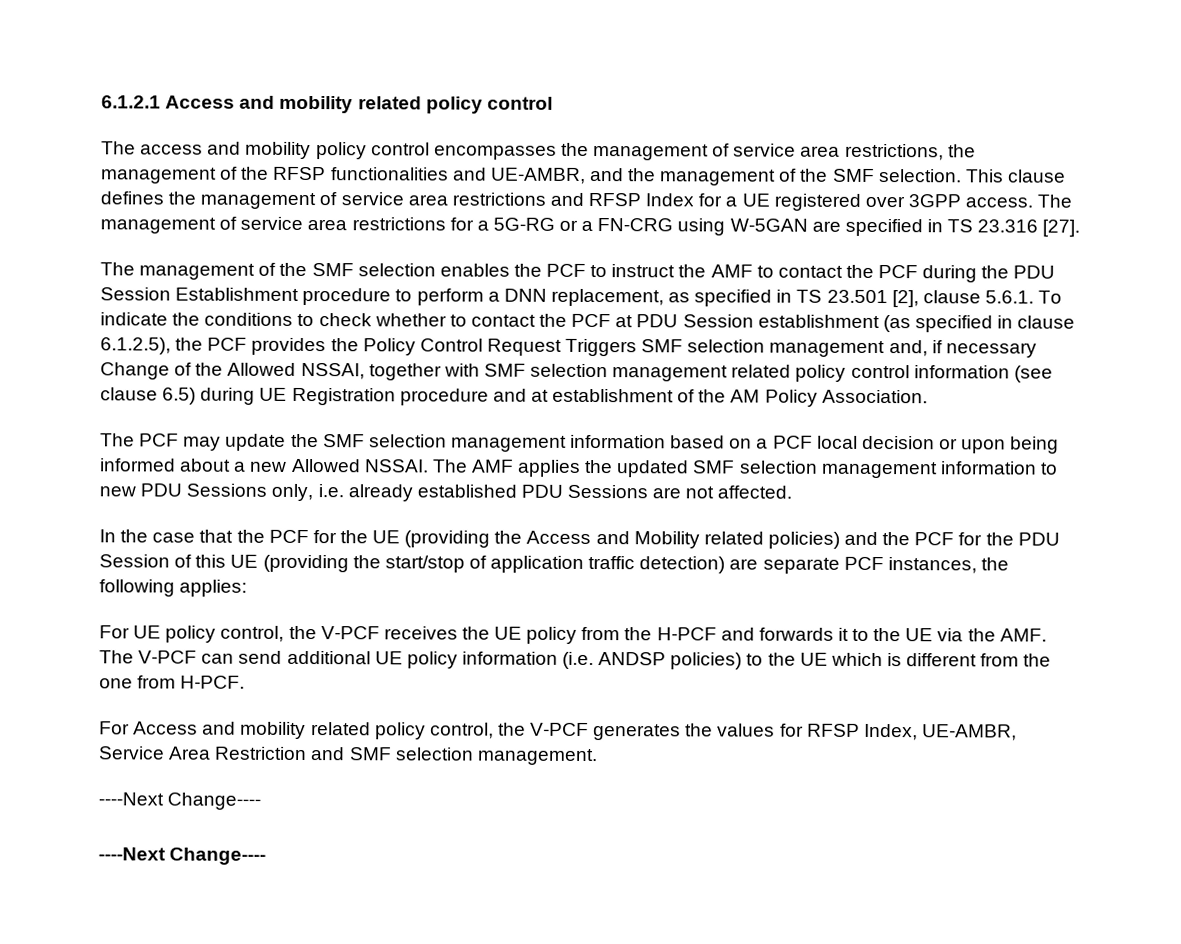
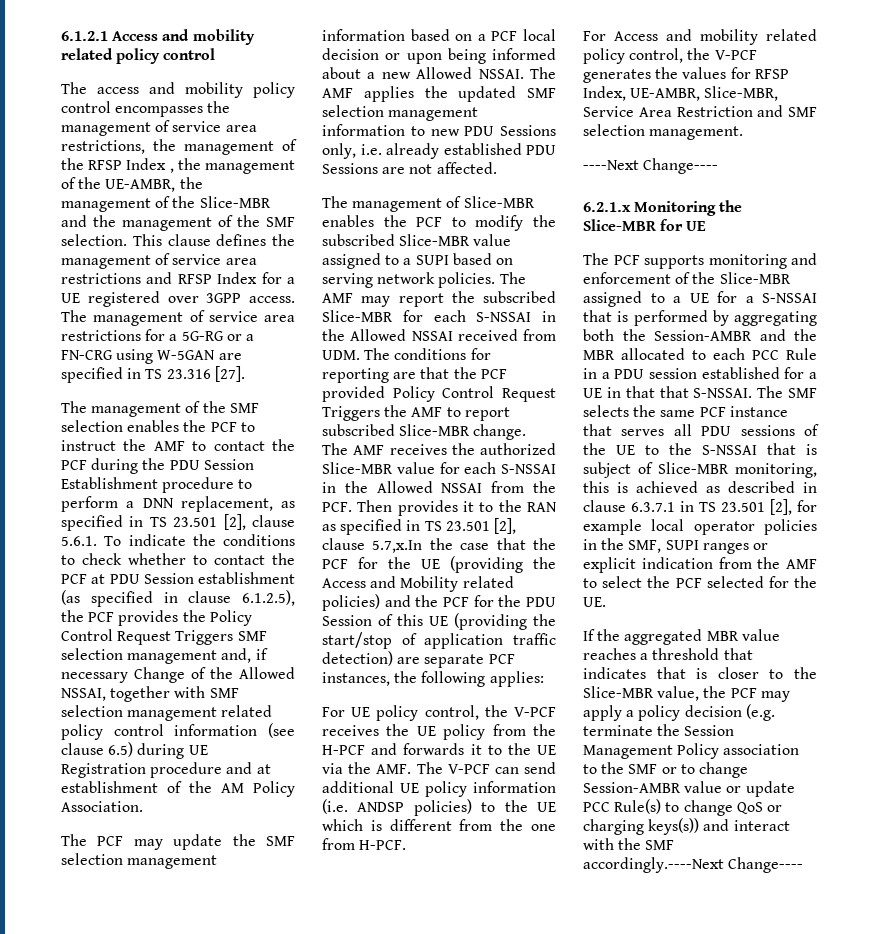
[330,167,586,184] functionalities and UE-AMBR, -> [126,158,295,174] [61,177,203,192] [61,196,271,212] Index , the management of the UE-AMBR, the management of the Slice-MBR
[99,529,116,543] In -> [322,196,535,212] [322,215,556,231] [322,234,512,246] [322,253,513,269] [322,272,526,288] [322,291,556,307] [322,310,556,322] [322,329,556,341] [322,348,491,360] [322,367,507,383] [322,386,556,402] [322,405,510,421] [322,424,527,440] [322,443,556,455] [322,462,556,474] [322,481,556,493] [322,500,557,516] [322,518,516,535] [322,538,423,553] The management of Slice-MBR enables the PCF to modify the subscribed Slice-MBR value assigned to a SUPI based on serving network policies. The AMF may report the subscribed Slice-MBR for each S-NSSAI in the Allowed NSSAI received from UDM. The conditions for reporting are that the PCF provided Policy Control Request Triggers the AMF to report subscribed Slice-MBR change. The AMF receives the authorized Slice-MBR value for each S-NSSAI in the Allowed NSSAI from the PCF. Then provides it to the RAN as specified in TS 23.501 [2], clause 5.7,x.In
(1017, 732) none -> [704,86,779,101] Slice-MBR,
[98,847,166,861] ----Next -> [583,200,743,216] [583,219,707,231] [583,253,817,269] [583,272,791,284] [583,291,817,307] [583,310,817,326] [583,329,817,341] [583,348,817,360] [583,367,817,379] [583,386,817,398] [583,405,788,417] [583,424,819,436] [583,443,817,455] [583,462,817,478] [583,481,817,493] [583,499,817,515] [583,519,817,535] [583,538,768,554] [583,557,817,573] [583,576,817,588] [583,597,606,607] [583,629,780,645] [583,648,753,660] [583,667,817,679] [583,686,790,702] [583,704,775,721] [583,724,735,736] [583,743,800,759] [583,762,748,778] [583,781,795,797] [583,799,782,816] [583,818,790,835] [583,838,675,850] [583,857,724,873] 6.2.1.x Monitoring the Slice-MBR for UE // The PCF supports monitoring and enforcement of the Slice-MBR assigned to a UE for a S-NSSAI that is performed by aggregating both the Session-AMBR and the MBR allocated to each PCC Rule in a PDU session established for a UE in that that S-NSSAI. The SMF selects the same PCF instance that serves all PDU sessions of the UE to the S-NSSAI that is subject of Slice-MBR monitoring, this is achieved as described in clause 6.3.7.1 in TS 23.501 [2], for example local operator policies in the SMF, SUPI ranges or explicit indication from the AMF to select the PCF selected for the UE. // If the aggregated MBR value reaches a threshold that indicates that is closer to the Slice-MBR value, the PCF may apply a policy decision (e.g. terminate the Session Management Policy association to the SMF or to change Session-AMBR value or update PCC Rule(s) to change QoS or charging keys(s)) and interact with the SMF accordingly.----Next

